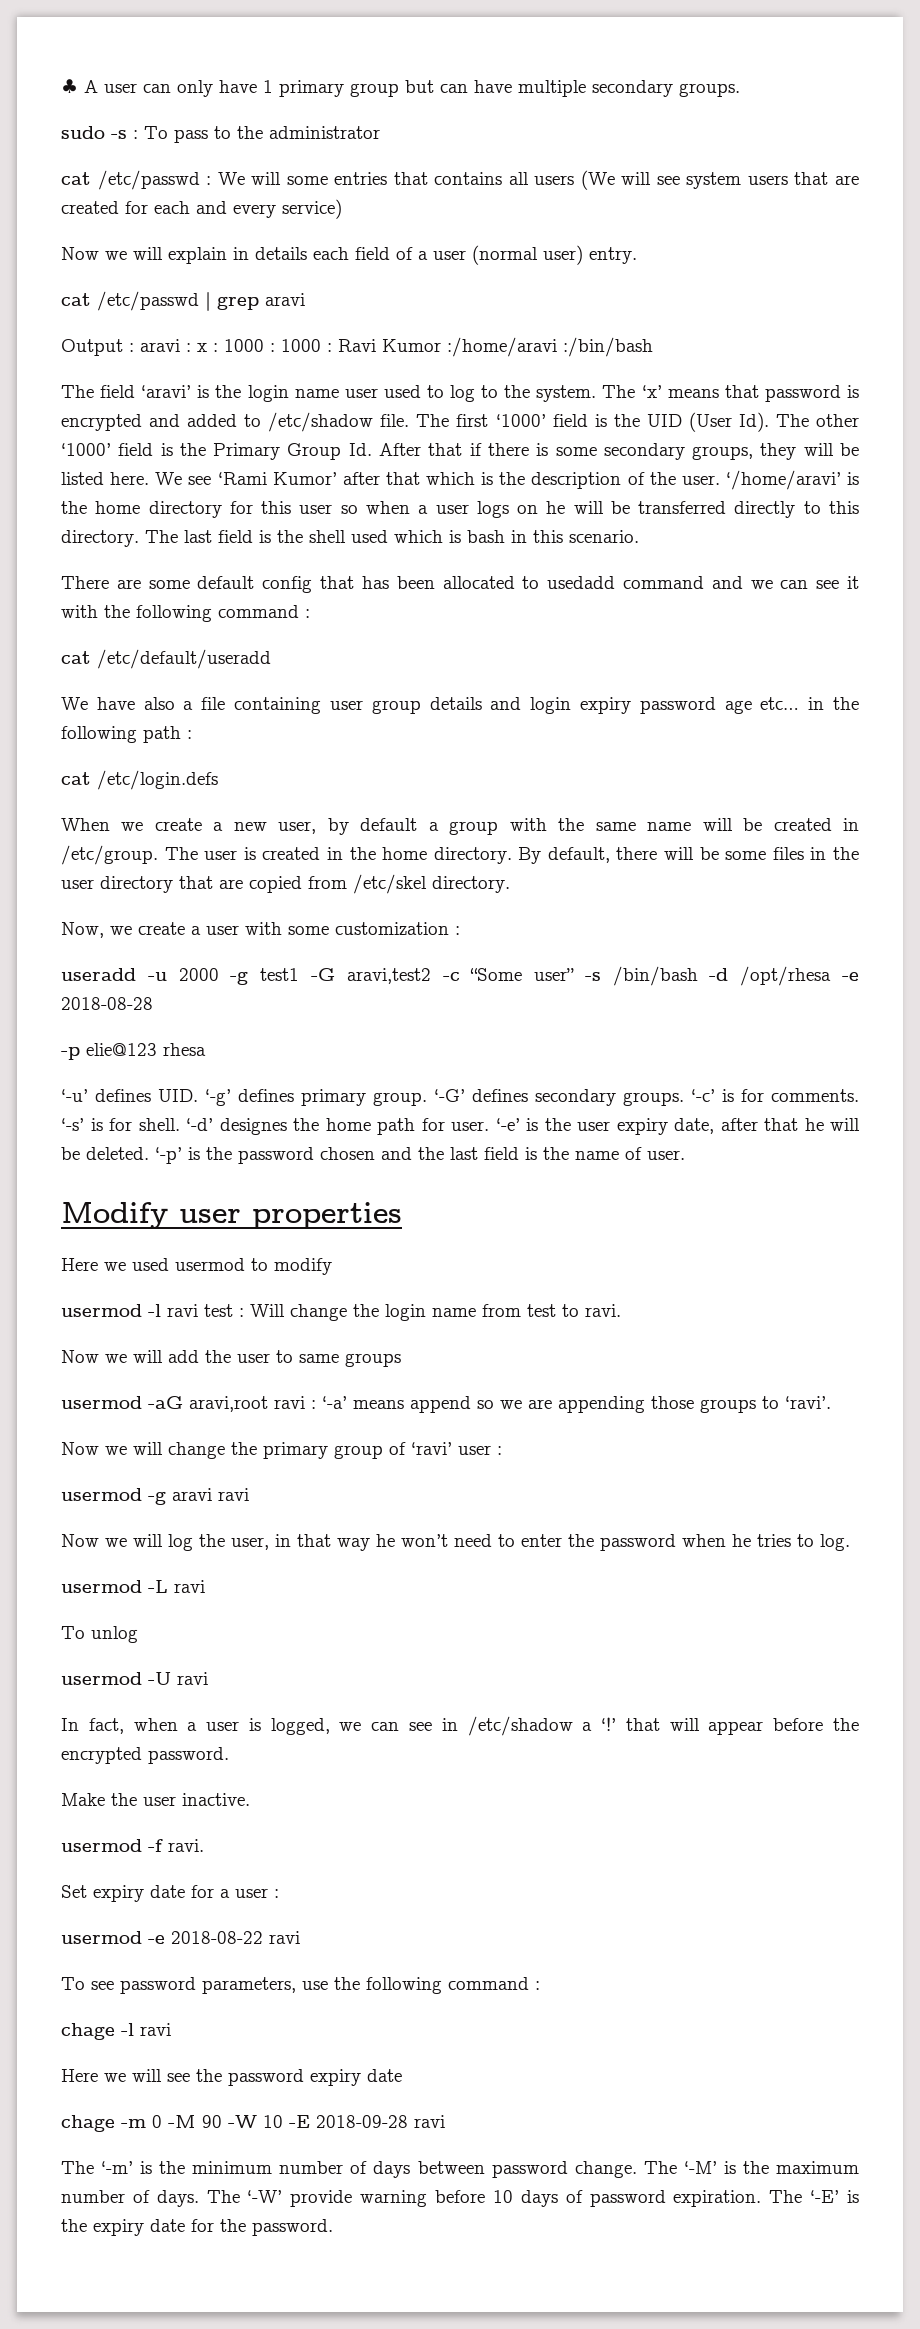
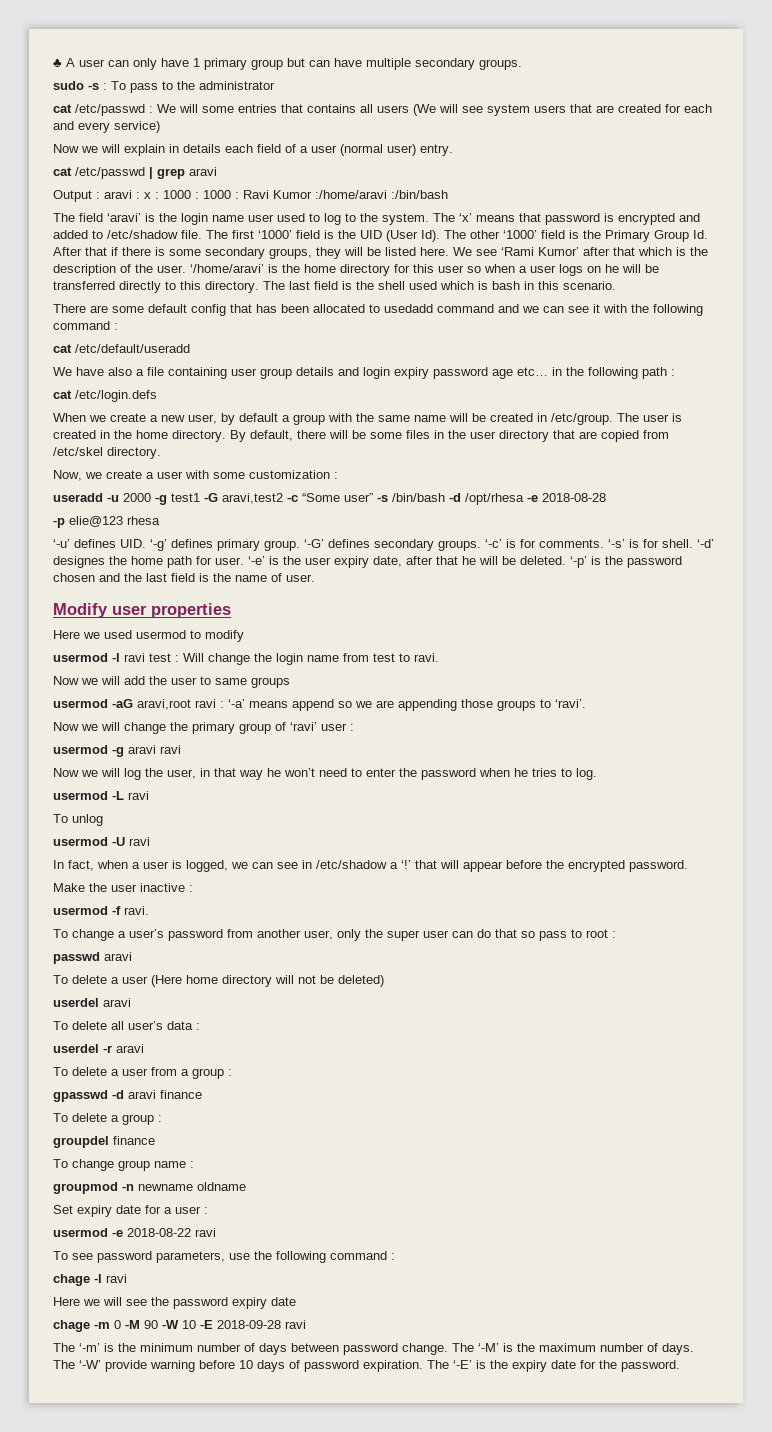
[182,1793,250,1806] inactive. -> [140,883,193,892] inactive :
(204, 1845) none -> [53,929,616,941] [53,952,132,964] [53,975,384,987] [53,998,131,1007] [53,1021,200,1030] [53,1044,144,1053] [53,1067,232,1079] [53,1090,202,1102] [53,1113,162,1125] [53,1136,155,1148] [53,1159,194,1171] [53,1182,246,1194] // To change a user’s password from another user, only the super user can do that so pass to root : // passwd aravi // To delete a user (Here home directory will not be deleted) // userdel aravi // To delete all user’s data : // userdel -r aravi // To delete a user from a group : // gpasswd -d aravi finance // To delete a group : // groupdel finance // To change group name : // groupmod -n newname oldname

